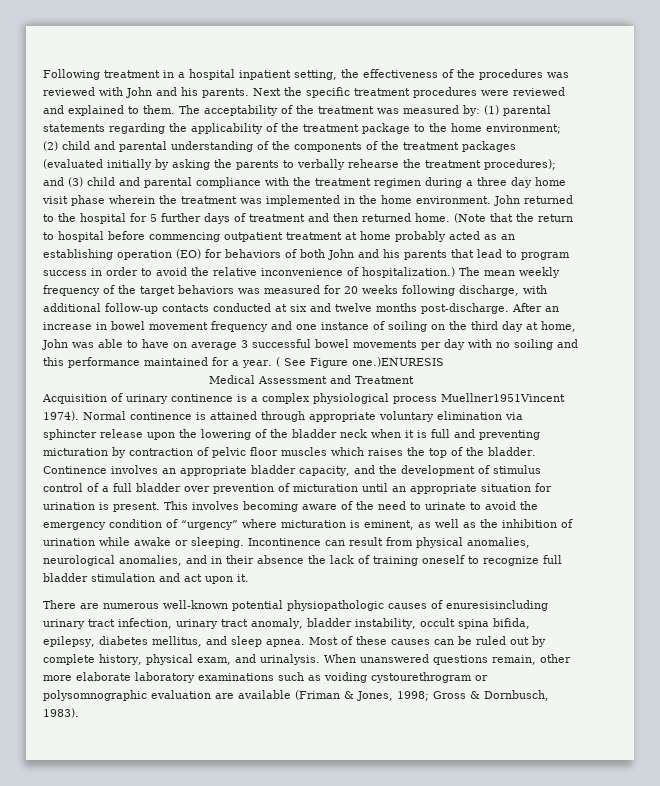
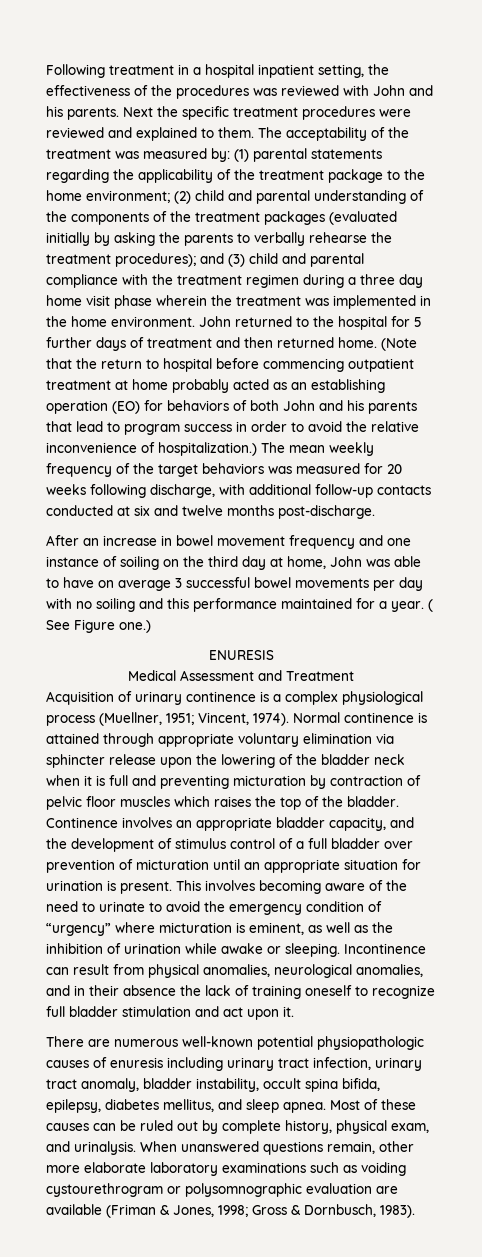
(509, 308) none -> (375, 512) //
[351,357,444,367] one.)ENURESIS -> [119,620,151,633] [208,650,274,660] one.) // ENURESIS
[441,393,565,402] Muellner1951Vincent -> [99,712,249,726] (Muellner, 1951; Vincent,
[446,600,548,611] enuresisincluding -> [110,1057,223,1071] enuresis including

